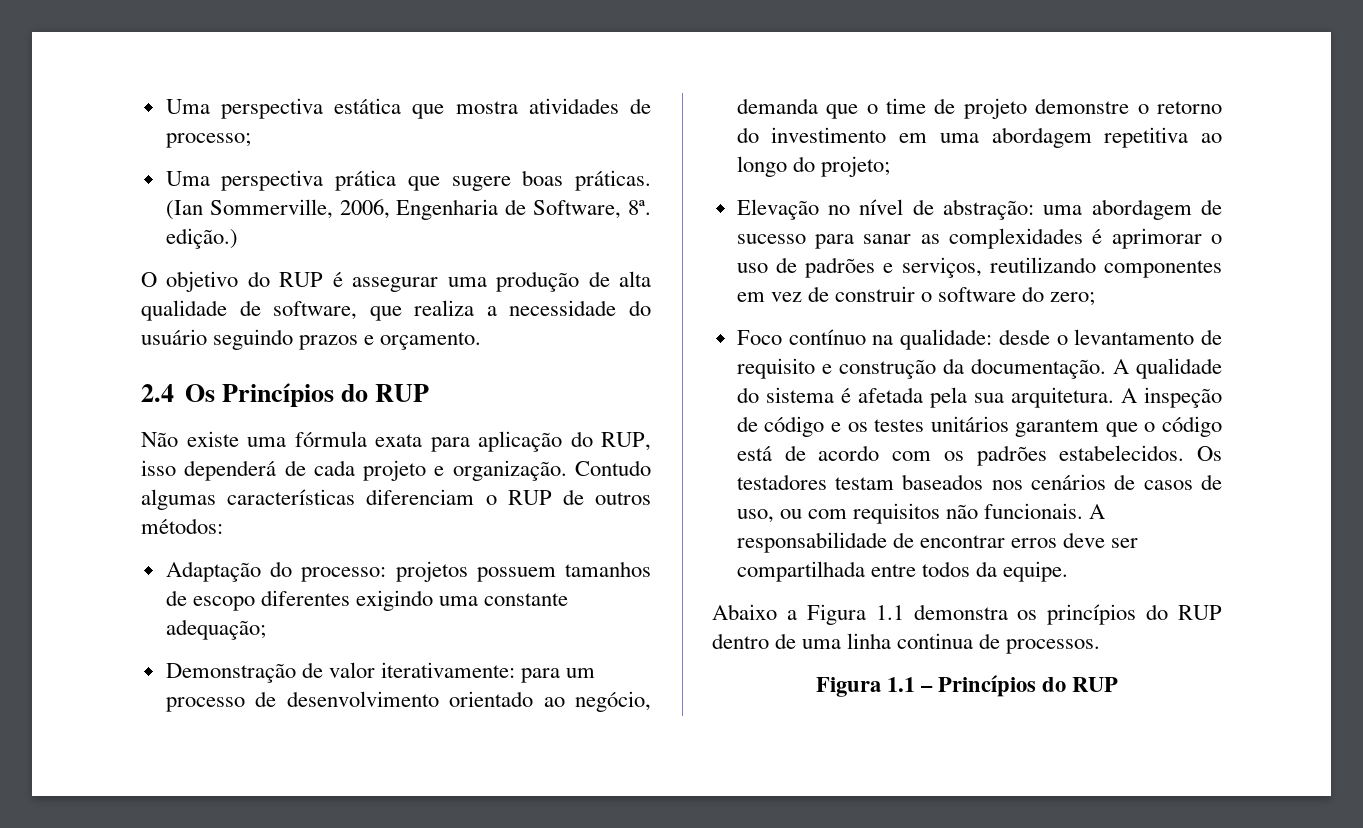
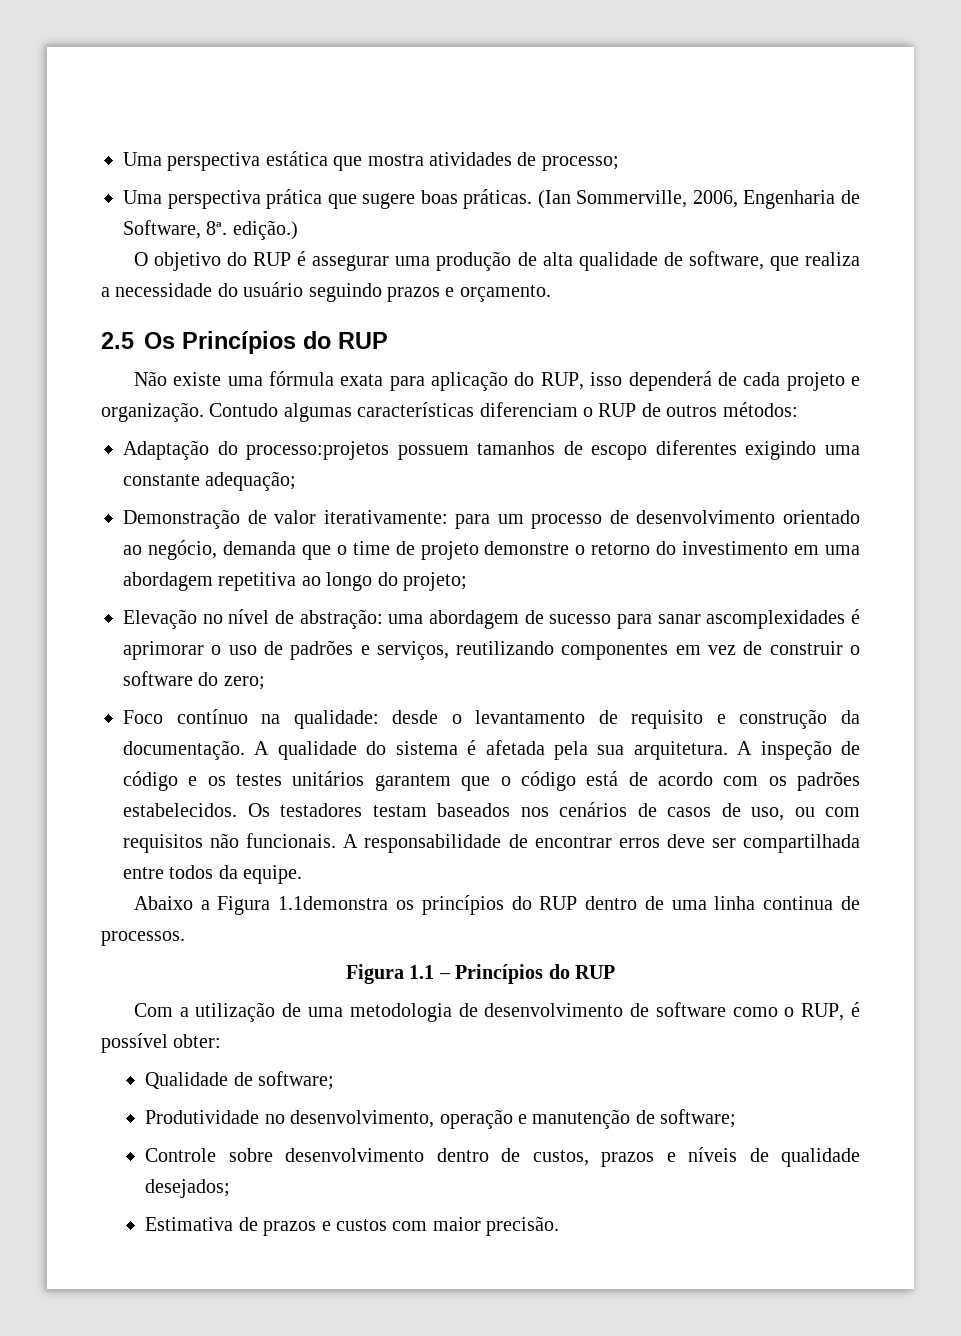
[141,384,174,402] 2.4 -> [101,332,134,349] 2.5
[301,561,468,582] processo: projetos -> [246,441,390,460] processo:projetos
[920,228,1084,249] as complexidades -> [706,610,846,629] ascomplexidades
[875,604,1008,620] 1.1 demonstra -> [278,896,389,910] 1.1demonstra
(1119, 684) none -> [133,1002,860,1022] [101,1033,222,1053] [145,1071,335,1090] [145,1109,737,1129] [145,1147,860,1167] [145,1179,231,1198] [145,1216,560,1236] // Com a utilização de uma metodologia de desenvolvimento de software como o RUP, é possível obter: // Qualidade de software; // Produtividade no desenvolvimento, operação e manutenção de software; // Controle sobre desenvolvimento dentro de custos, prazos e níveis de qualidade desejados; // Estimativa de prazos e custos com maior precisão.

